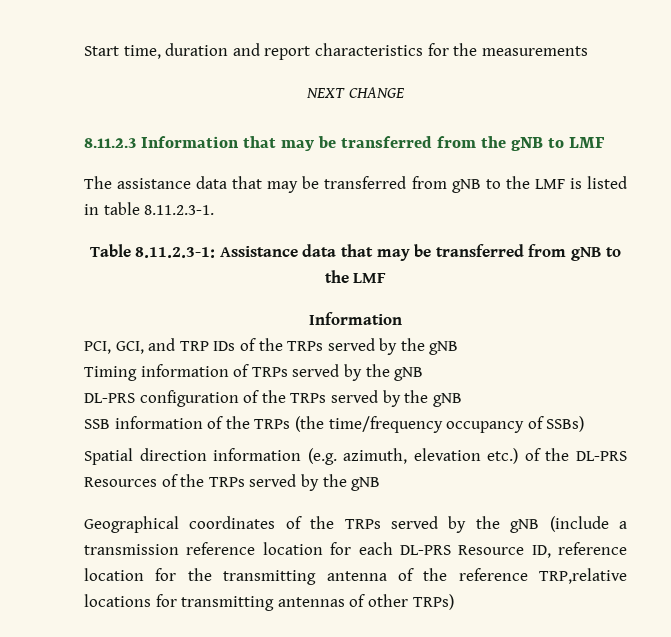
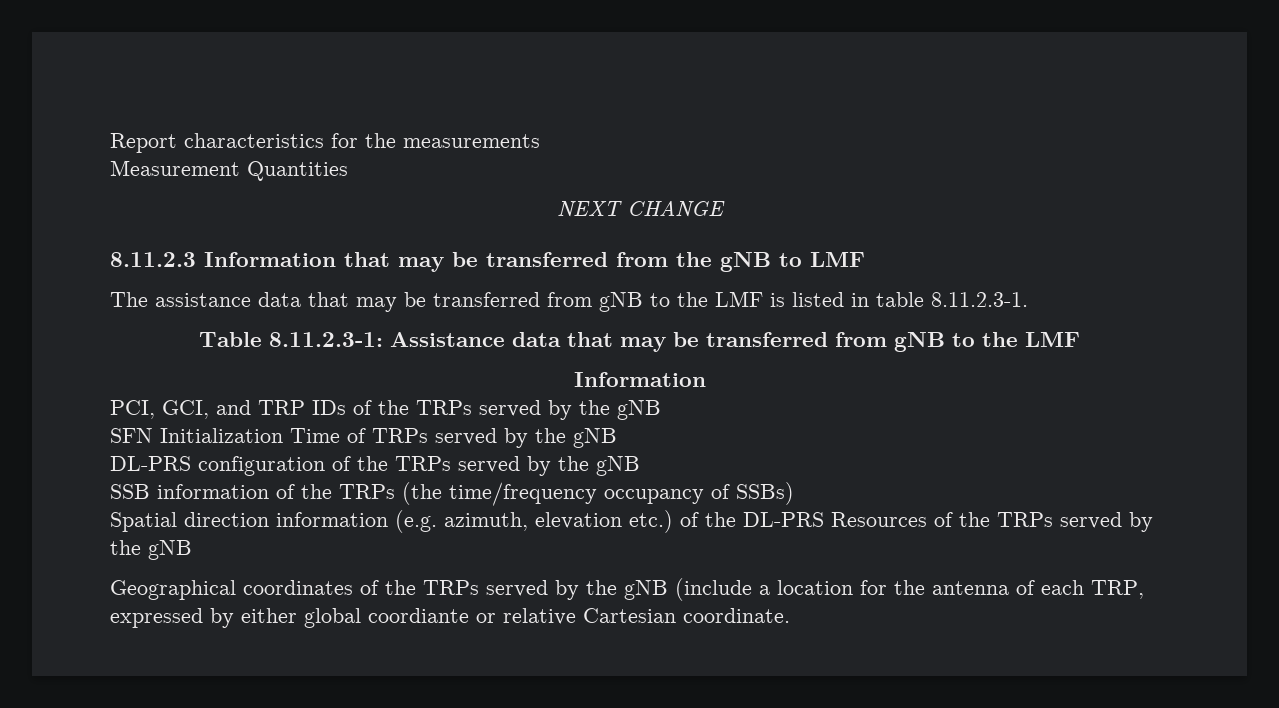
[84,43,311,60] Start time, duration and report -> [110,133,177,153] Report
(588, 51) none -> [110,160,348,181] // Measurement Quantities
[84,364,229,381] Timing information -> [110,428,340,443] SFN Initialization Time
[84,542,627,558] transmission reference location for each DL-PRS Resource ID, reference -> (770, 590) none
[223,570,317,585] transmitting -> (925, 587) none
[423,568,627,584] [84,594,454,611] the reference TRP,relative locations for transmitting antennas of other TRPs) -> [1041,580,1144,599] [110,608,790,628] each TRP, expressed by either global coordiante or relative Cartesian coordinate.

